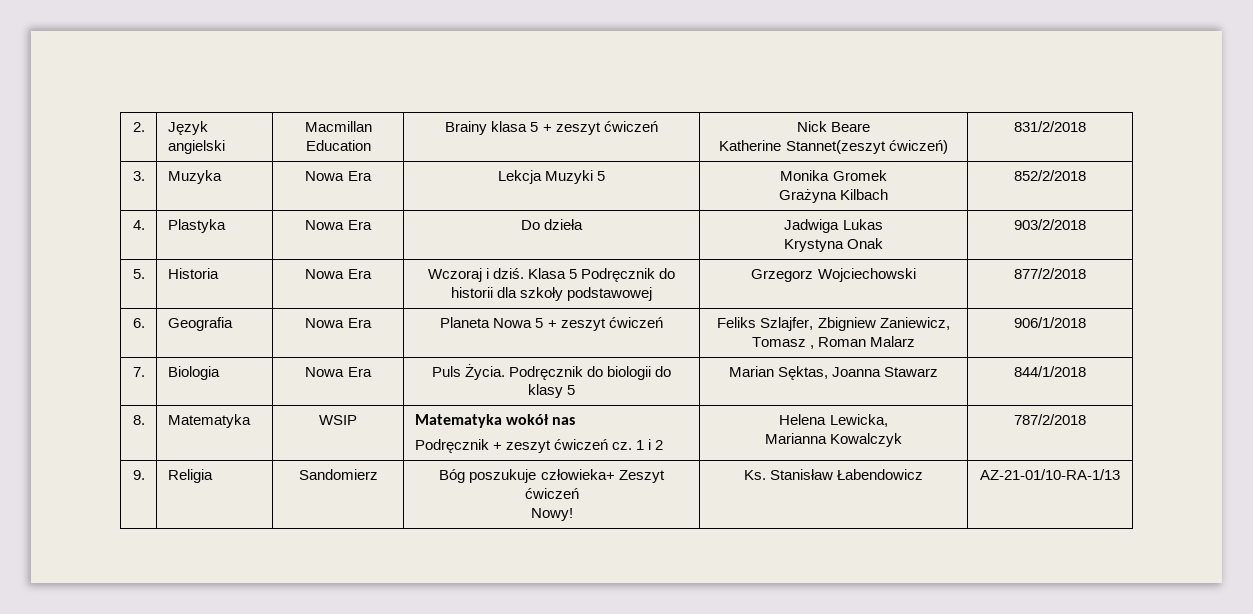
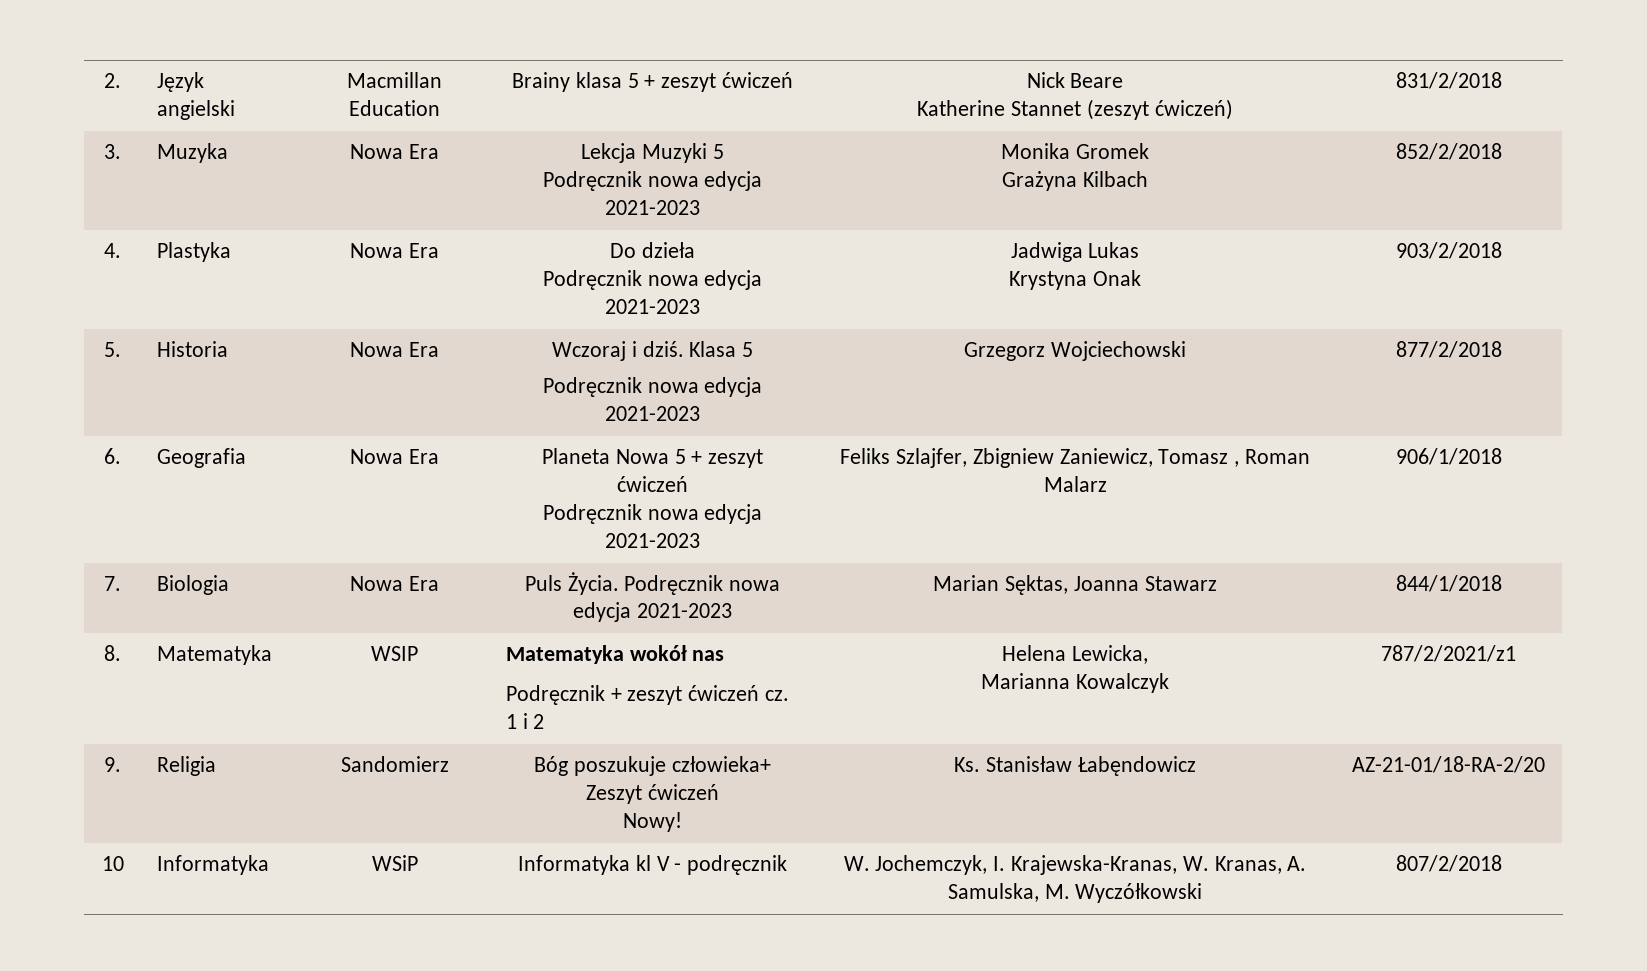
[785,140,886,154] Stannet(zeszyt -> [1011,99,1149,120] Stannet (zeszyt
(606, 176) none -> [542,171,763,191] [605,200,700,215] // Podręcznik nowa edycja 2021-2023
(584, 224) none -> [542,270,763,290] [605,299,700,314] // Podręcznik nowa edycja 2021-2023
[581,268,676,282] [450,287,653,301] Podręcznik do historii dla szkoły podstawowej -> [542,377,763,397] [605,406,700,421] // Podręcznik nowa edycja 2021-2023
(663, 322) none -> [542,504,763,524] [605,533,700,548] // Podręcznik nowa edycja 2021-2023
[587,366,672,380] [527,384,576,398] do biologii do klasy 5 -> [729,580,781,591] [573,602,732,622] nowa edycja 2021-2023
[1014,414,1086,425] 787/2/2018 -> [1381,645,1516,662] 787/2/2021/z1
[837,469,924,480] [980,469,1120,480] Łabendowicz | AZ-21-01/10-RA-1/13 -> [1077,756,1196,776] [1352,756,1545,773] [101,856,124,871] [156,855,269,875] [371,855,418,871] [517,855,788,875] [843,855,1307,875] [947,883,1203,903] [1395,855,1502,872] Łabęndowicz | AZ-21-01/18-RA-2/20 // 10 | Informatyka | WSiP | Informatyka kl V - podręcznik | W. Jochemczyk, I. Krajewska-Kranas, W. Kranas, A. Samulska, M. Wyczółkowski | 807/2/2018

